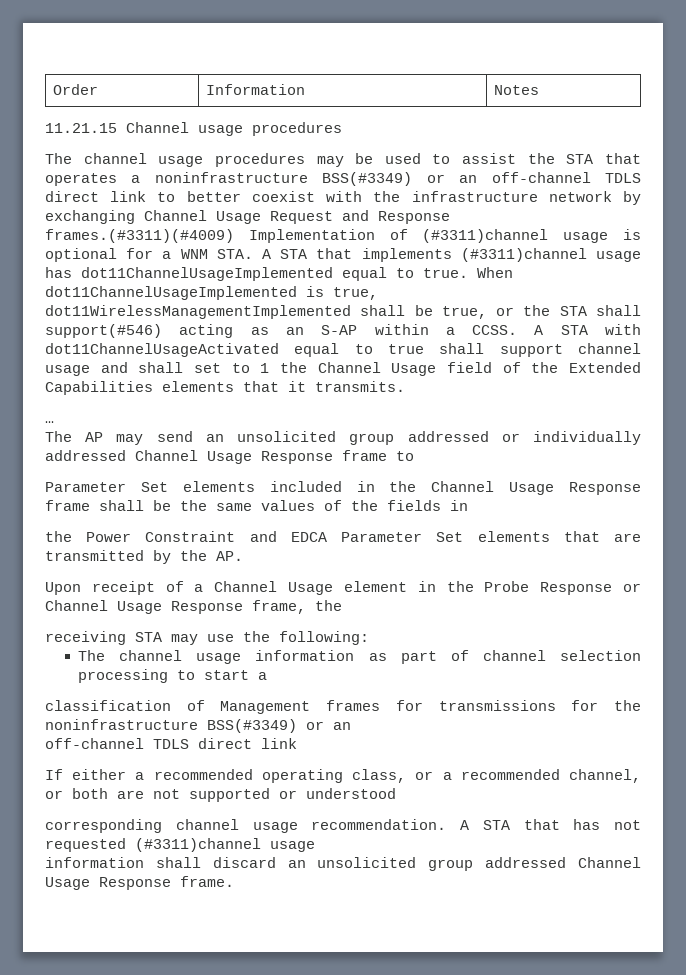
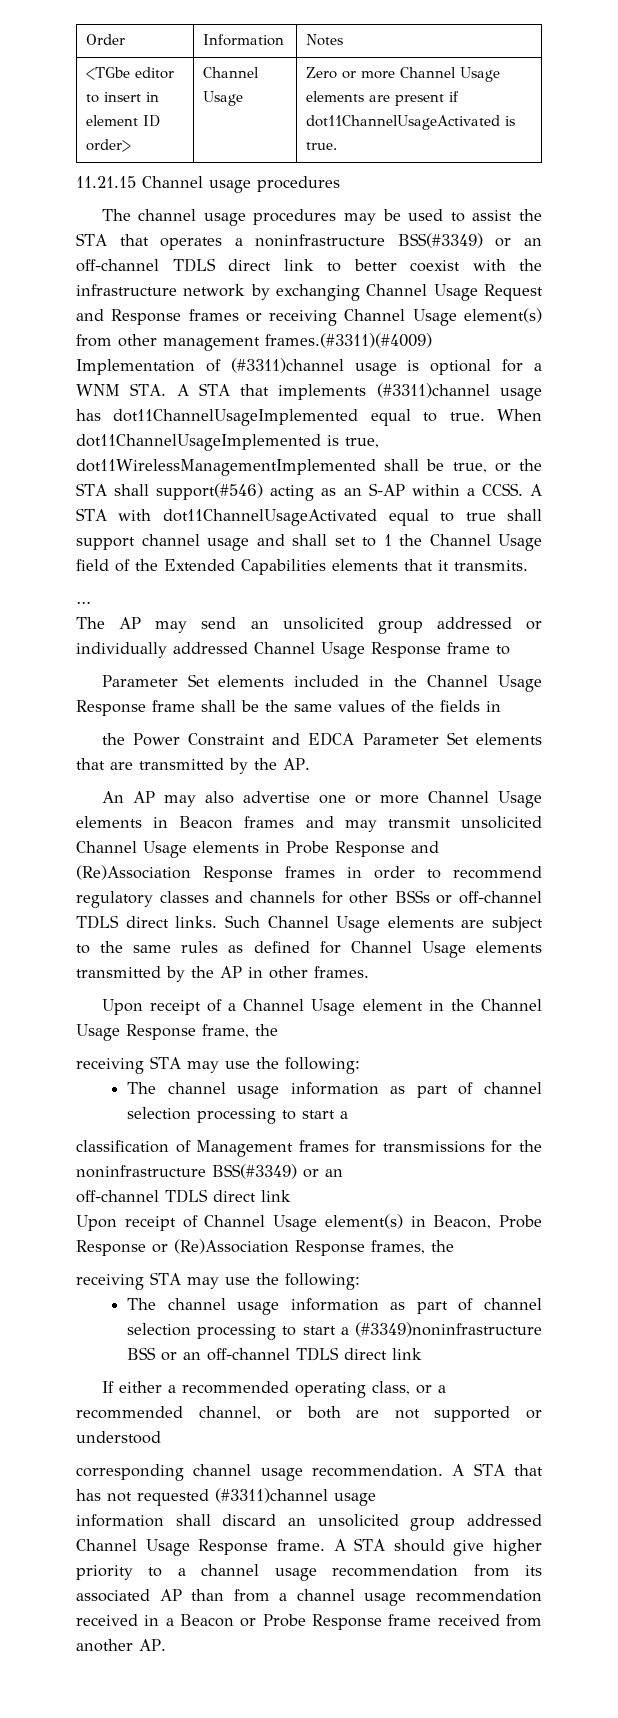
(539, 90) none -> [85,67,174,80] [85,92,159,103] [85,115,160,127] [85,139,131,152] [202,67,259,78] [202,91,243,106] [305,67,500,82] [305,91,459,106] [305,115,515,130] [305,142,337,150] // <TGbe editor to insert in element ID order> | Channel Usage | Zero or more Channel Usage elements are present if dot11ChannelUsageActivated is true.
(450, 217) none -> [188,308,542,326] [76,334,260,351] frames or receiving Channel Usage element(s) from other management
(243, 556) none -> [101,791,543,808] [76,816,542,832] [76,841,439,858] [76,865,542,882] [76,890,542,908] [76,915,543,933] [76,941,542,958] [76,966,369,982] // An AP may also advertise one or more Channel Usage elements in Beacon frames and may transmit unsolicited Channel Usage elements in Probe Response and (Re)Association Response frames in order to recommend regulatory classes and channels for other BSSs or off-channel TDLS direct links. Such Channel Usage elements are subject to the same rules as defined for Channel Usage elements transmitted by the AP in other frames.
[484,581,641,595] Probe Response or -> (474, 1005) none
(297, 743) none -> [76,1214,542,1232] [76,1239,454,1256] [76,1272,360,1290] [126,1298,542,1315] [126,1322,542,1340] [126,1347,422,1361] // Upon receipt of Channel Usage element(s) in Beacon, Probe Response or (Re)Association Response frames, the // receiving STA may use the following: // The channel usage information as part of channel selection processing to start a (#3349)noninfrastructure BSS or an off-channel TDLS direct link
(234, 881) none -> [333,1538,542,1556] [76,1564,542,1581] [76,1589,542,1606] [76,1614,542,1630] [76,1639,166,1652] A STA should give higher priority to a channel usage recommendation from its associated AP than from a channel usage recommendation received in a Beacon or Probe Response frame received from another AP.

